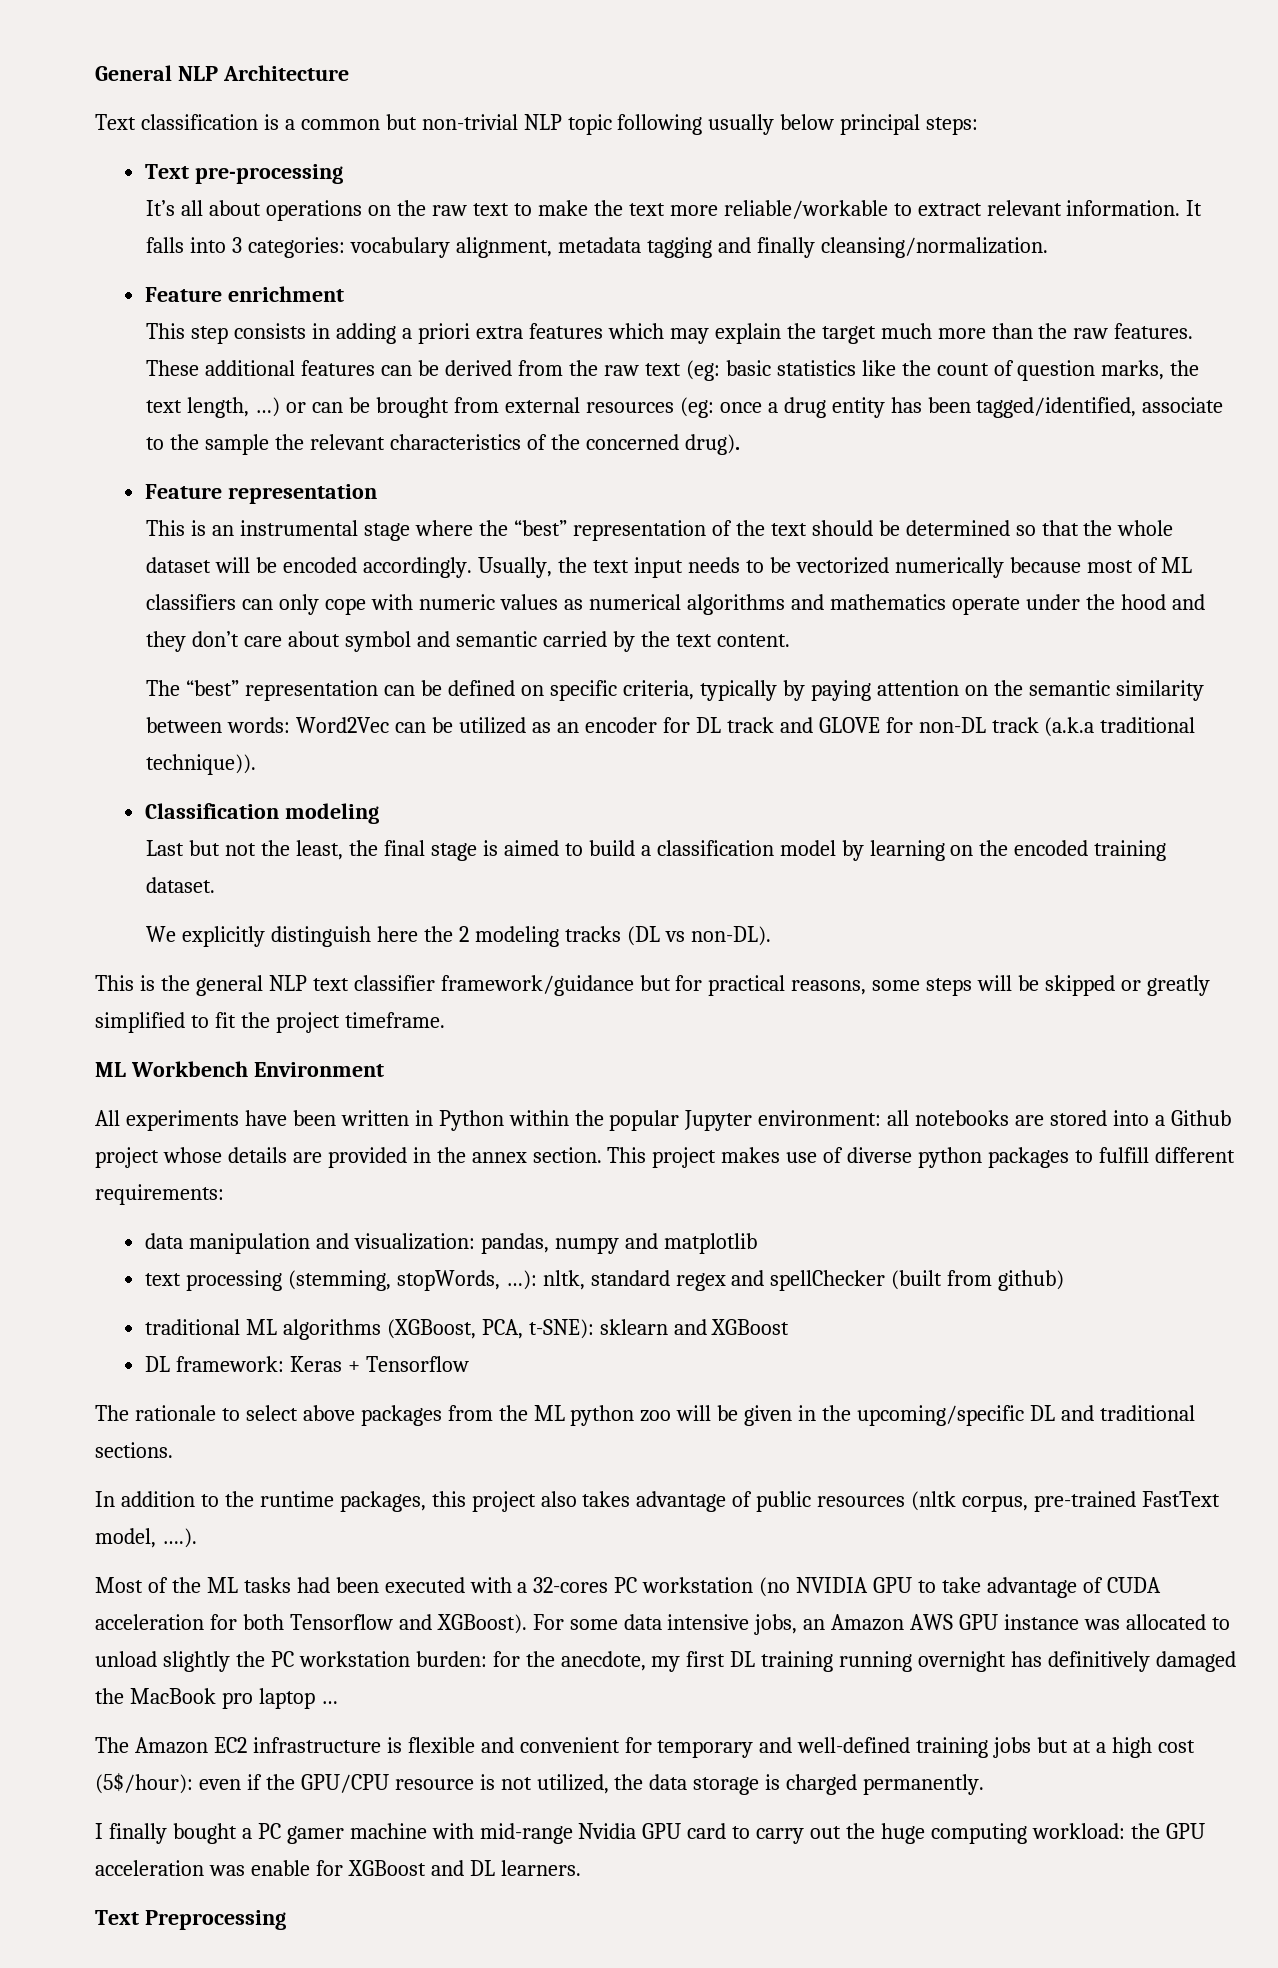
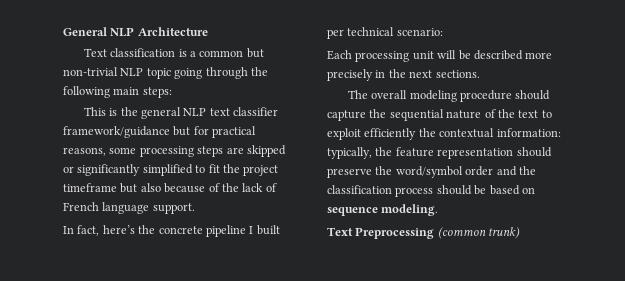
[617,114,979,135] [144,164,343,184] [146,200,1203,221] [146,237,1048,258] [144,286,344,302] [146,323,1194,344] [146,360,1200,381] [146,397,1224,418] [146,434,740,455] [144,484,377,504] [146,520,1174,541] [146,557,1193,578] [146,594,1205,615] [146,631,790,652] [146,680,1204,701] [146,717,1196,737] [146,754,257,775] [144,803,379,824] [146,840,1167,861] [146,877,216,893] [146,926,771,947] following usually below principal steps: // Text pre-processing // It’s all about operations on the raw text to make the text more reliable/workable to extract relevant information. It falls into 3 categories: vocabulary alignment, metadata tagging and finally cleansing/normalization. // Feature enrichment // This step consists in adding a priori extra features which may explain the target much more than the raw features. These additional features can be derived from the raw text (eg: basic statistics like the count of question marks, the text length, …) or can be brought from external resources (eg: once a drug entity has been tagged/identified, associate to the sample the relevant characteristics of the concerned drug). // Feature representation // This is an instrumental stage where the “best” representation of the text should be determined so that the whole dataset will be encoded accordingly. Usually, the text input needs to be vectorized numerically because most of ML classifiers can only cope with numeric values as numerical algorithms and mathematics operate under the hood and they don’t care about symbol and semantic carried by the text content. // The “best” representation can be defined on specific criteria, typically by paying attention on the semantic similarity between words: Word2Vec can be utilized as an encoder for DL track and GLOVE for non-DL track (a.k.a traditional technique)). // Classification modeling // Last but not the least, the final stage is aimed to build a classification model by learning on the encoded training dataset. // We explicitly distinguish here the 2 modeling tracks (DL vs non-DL). -> [174,67,268,79] [63,86,172,98] going through the following main steps:
[926,975,1040,996] steps will be -> [139,146,244,157] processing steps are
[1146,975,1210,996] greatly -> [77,164,141,176] significantly
[344,1012,445,1028] [95,1061,384,1077] [95,1110,1231,1131] [95,1147,1235,1168] [95,1184,224,1205] [144,1233,757,1254] [144,1270,1065,1291] [144,1319,790,1340] [144,1356,469,1372] [95,1405,1195,1426] [95,1442,173,1458] [95,1491,1220,1512] [95,1528,197,1548] [95,1577,1161,1598] [95,1614,1230,1635] [95,1651,1236,1672] [95,1688,338,1709] [95,1737,1195,1758] [95,1773,985,1795] [95,1823,1205,1844] [95,1860,581,1876] timeframe. // ML Workbench Environment // All experiments have been written in Python within the popular Jupyter environment: all notebooks are stored into a Github project whose details are provided in the annex section. This project makes use of diverse python packages to fulfill different requirements: // data manipulation and visualization: pandas, numpy and matplotlib // text processing (stemming, stopWords, …): nltk, standard regex and spellChecker (built from github) // traditional ML algorithms (XGBoost, PCA, t-SNE): sklearn and XGBoost // DL framework: Keras + Tensorflow // The rationale to select above packages from the ML python zoo will be given in the upcoming/specific DL and traditional sections. // In addition to the runtime packages, this project also takes advantage of public resources (nltk corpus, pre-trained FastText model, ….). // Most of the ML tasks had been executed with a 32-cores PC workstation (no NVIDIA GPU to take advantage of CUDA acceleration for both Tensorflow and XGBoost). For some data intensive jobs, an Amazon AWS GPU instance was allocated to unload slightly the PC workstation burden: for the anecdote, my first DL training running overnight has definitively damaged the MacBook pro laptop … // The Amazon EC2 infrastructure is flexible and convenient for temporary and well-defined training jobs but at a high cost (5$/hour): even if the GPU/CPU resource is not utilized, the data storage is charged permanently. // I finally bought a PC gamer machine with mid-range Nvidia GPU card to carry out the huge computing workload: the GPU acceleration was enable for XGBoost and DL learners. -> [63,183,277,193] [63,202,195,214] [63,225,280,237] [327,27,443,39] [327,50,553,62] [327,69,480,81] [347,90,551,102] [327,109,552,121] [327,128,561,140] [327,147,552,159] [327,166,536,178] [327,185,535,197] [327,204,439,216] timeframe but also because of the lack of French language support. // In fact, here’s the concrete pipeline I built per technical scenario: // Each processing unit will be described more precisely in the next sections. // The overall modeling procedure should capture the sequential nature of the text to exploit efficiently the contextual information: typically, the feature representation should preserve the word/symbol order and the classification process should be based on sequence modeling.
(286, 1920) none -> [437,227,521,239] (common trunk)

